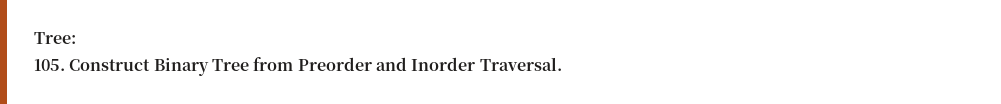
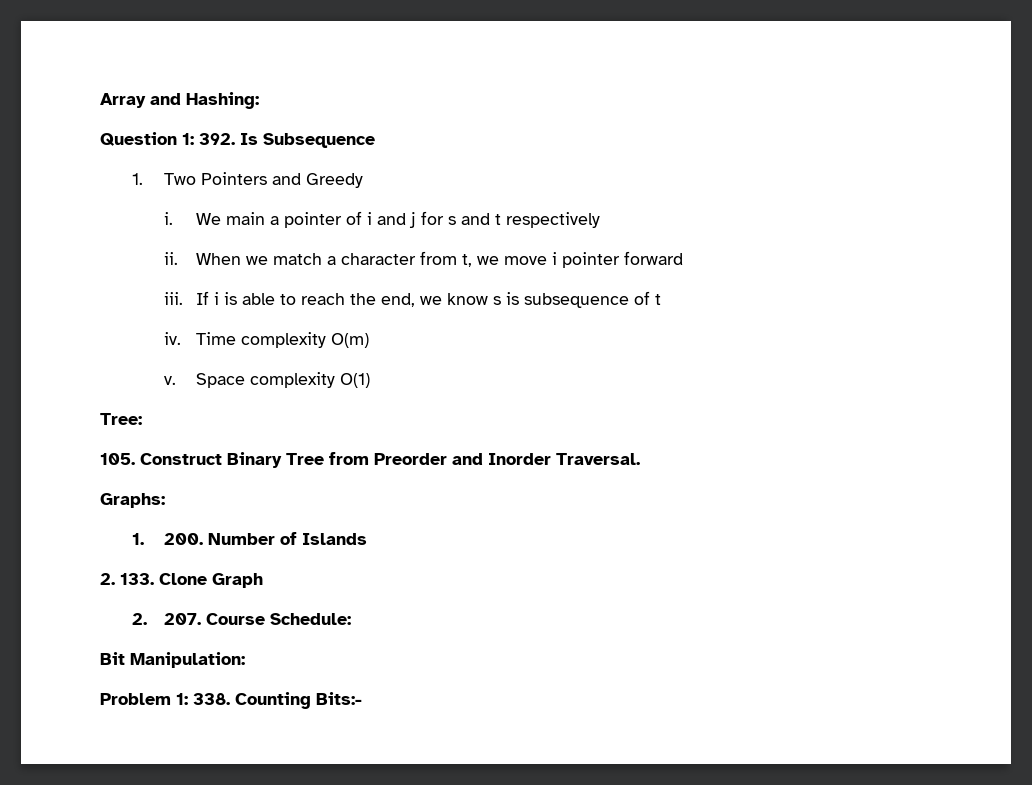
(34, 38) none -> [100,92,259,109] [100,132,375,148] [131,172,363,188] [163,211,600,228] [163,251,683,268] [163,291,661,308] [163,332,369,348] [163,372,370,388] Array and Hashing: // Question 1: 392. Is Subsequence // 1. Two Pointers and Greedy // i. We main a pointer of i and j for s and t respectively // ii. When we match a character from t, we move i pointer forward // iii. If i is able to reach the end, we know s is subsequence of t // iv. Time complexity O(m) // v. Space complexity O(1) //
(562, 64) none -> [100,493,165,508] [131,532,367,545] [100,573,263,588] [131,613,351,625] [100,652,245,668] [100,692,362,709] // Graphs: // 1. 200. Number of Islands // 2. 133. Clone Graph // 2. 207. Course Schedule: // Bit Manipulation: // Problem 1: 338. Counting Bits:-

